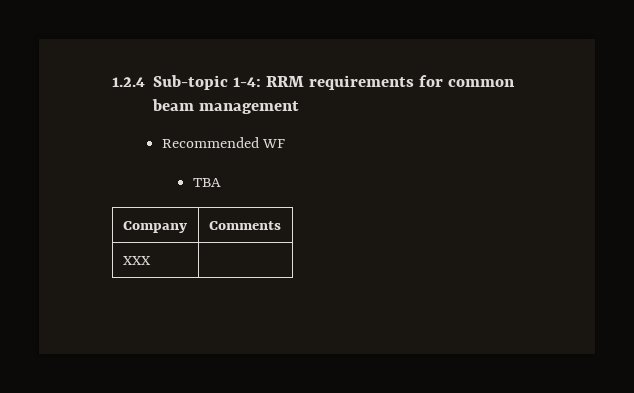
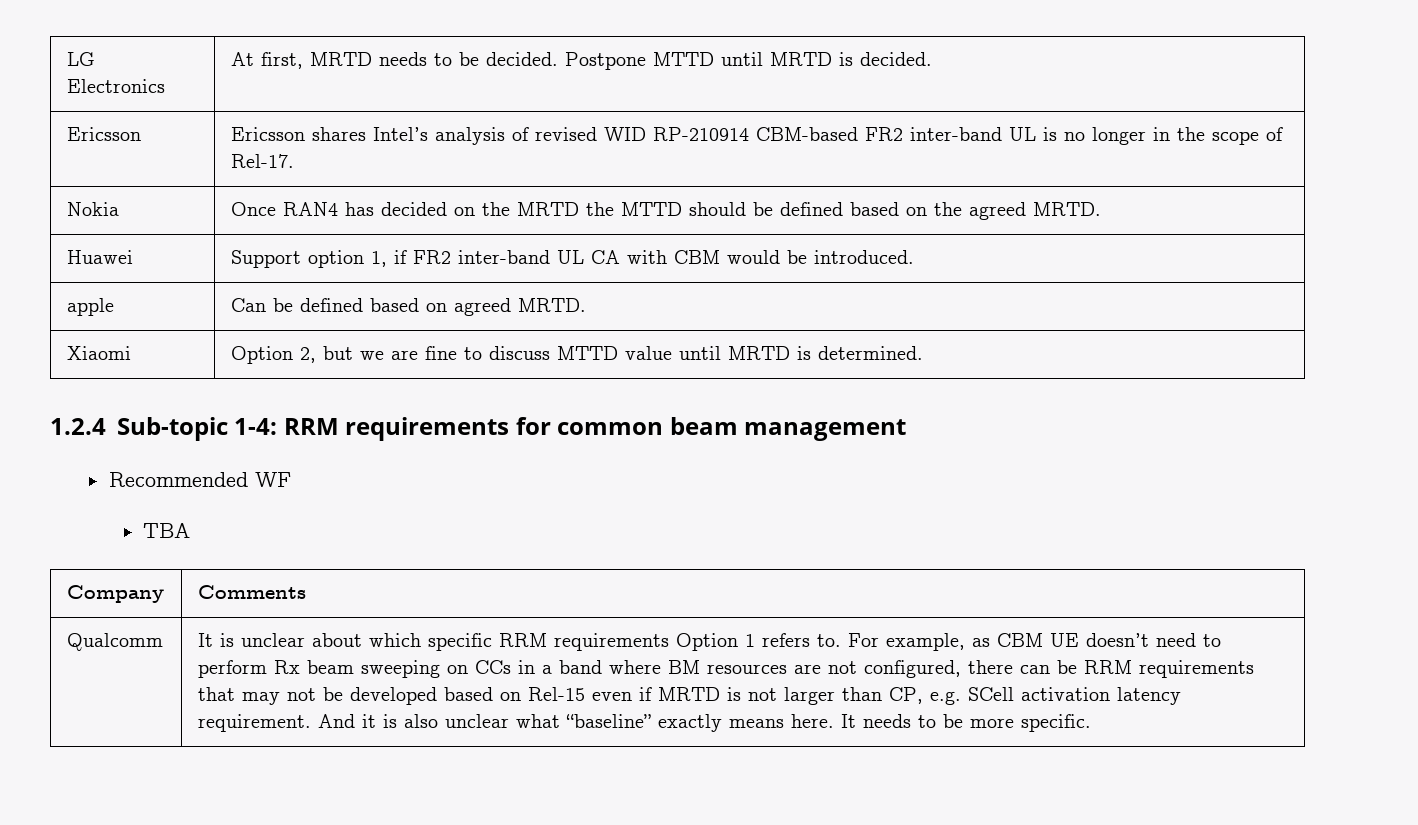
(112, 82) none -> [66,52,95,66] [66,79,165,93] [230,52,932,70] [66,127,141,141] [230,127,1283,145] [230,154,294,168] [66,202,119,216] [230,202,1101,220] [66,250,133,264] [230,250,914,268] [66,298,114,316] [230,298,586,316] [66,346,131,360] [230,346,923,364] LG Electronics | At first, MRTD needs to be decided. Postpone MTTD until MRTD is decided. // Ericsson | Ericsson shares Intel’s analysis of revised WID RP-210914 CBM-based FR2 inter-band UL is no longer in the scope of Rel-17. // Nokia | Once RAN4 has decided on the MRTD the MTTD should be defined based on the agreed MRTD. // Huawei | Support option 1, if FR2 inter-band UL CA with CBM would be introduced. // apple | Can be defined based on agreed MRTD. // Xiaomi | Option 2, but we are fine to discuss MTTD value until MRTD is determined. //
[122,256,151,265] XXX | -> [66,633,163,651] [197,633,1221,651] [197,660,1254,678] [197,687,1181,705] [197,714,1091,732] Qualcomm | It is unclear about which specific RRM requirements Option 1 refers to. For example, as CBM UE doesn’t need to perform Rx beam sweeping on CCs in a band where BM resources are not configured, there can be RRM requirements that may not be developed based on Rel-15 even if MRTD is not larger than CP, e.g. SCell activation latency requirement. And it is also unclear what “baseline” exactly means here. It needs to be more specific.

